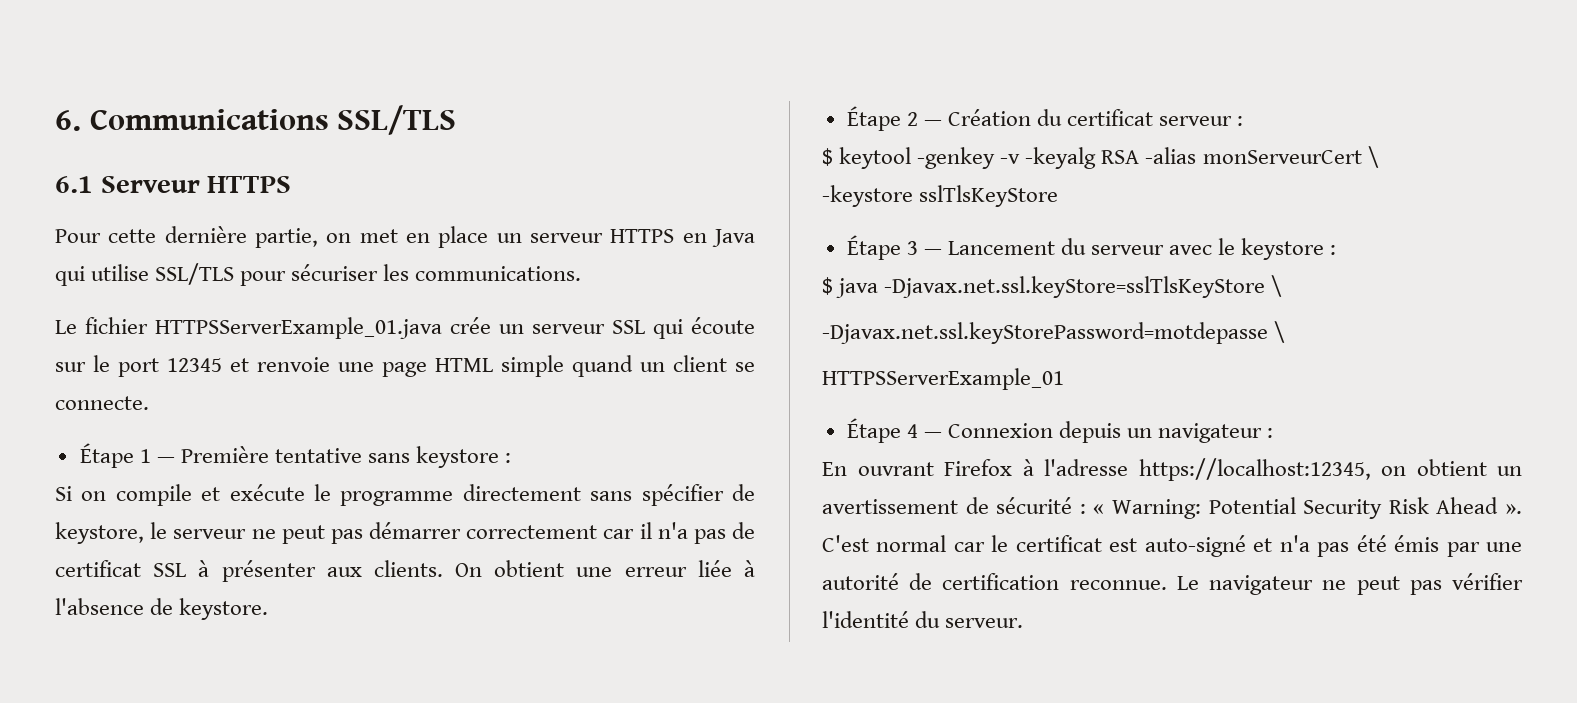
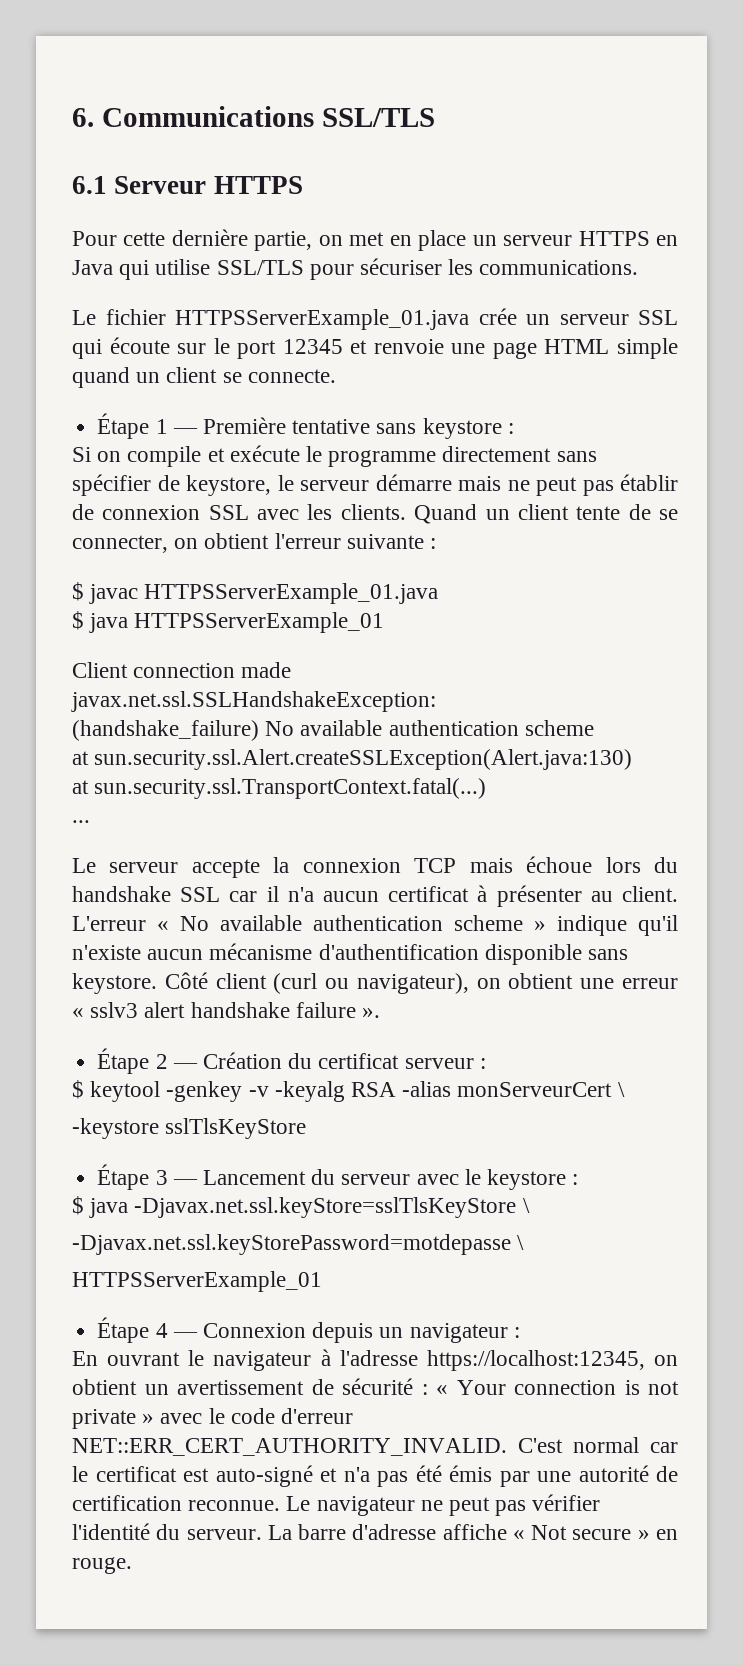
[251,522,755,544] [55,560,755,582] [55,598,269,620] ne peut pas démarrer correctement car il n'a pas de certificat SSL à présenter aux clients. On obtient une erreur liée à l'absence de keystore. -> [375,474,678,496] [72,504,679,524] [72,533,437,553] [72,582,439,604] [72,611,385,633] [72,662,292,678] [71,691,436,712] [72,720,594,741] [72,749,633,770] [72,778,487,799] [72,820,90,823] [72,856,679,878] [72,885,678,907] [72,915,678,936] [72,943,629,965] [72,972,678,994] [72,1002,381,1018] démarre mais ne peut pas établir de connexion SSL avec les clients. Quand un client tente de se connecter, on obtient l'erreur suivante : // $ javac HTTPSServerExample_01.java // $ java HTTPSServerExample_01 // Client connection made // javax.net.ssl.SSLHandshakeException: // (handshake_failure) No available authentication scheme // at sun.security.ssl.Alert.createSSLException(Alert.java:130) // at sun.security.ssl.TransportContext.fatal(...) // ... // Le serveur accepte la connexion TCP mais échoue lors du handshake SSL car il n'a aucun certificat à présenter au client. L'erreur « No available authentication scheme » indique qu'il n'existe aucun mécanisme d'authentification disponible sans keystore. Côté client (curl ou navigateur), on obtient une erreur « sslv3 alert handshake failure ».
[944,459,1012,476] Firefox -> [188,1350,312,1371] le navigateur
[1112,497,1522,519] Warning: Potential Security Risk Ahead ». -> [456,1380,679,1395] [72,1408,354,1429] [72,1438,507,1456] Your connection is not private » avec le code d'erreur NET::ERR_CERT_AUTHORITY_INVALID.
(1024, 623) none -> [267,1524,678,1540] [72,1557,132,1574] La barre d'adresse affiche « Not secure » en rouge.

